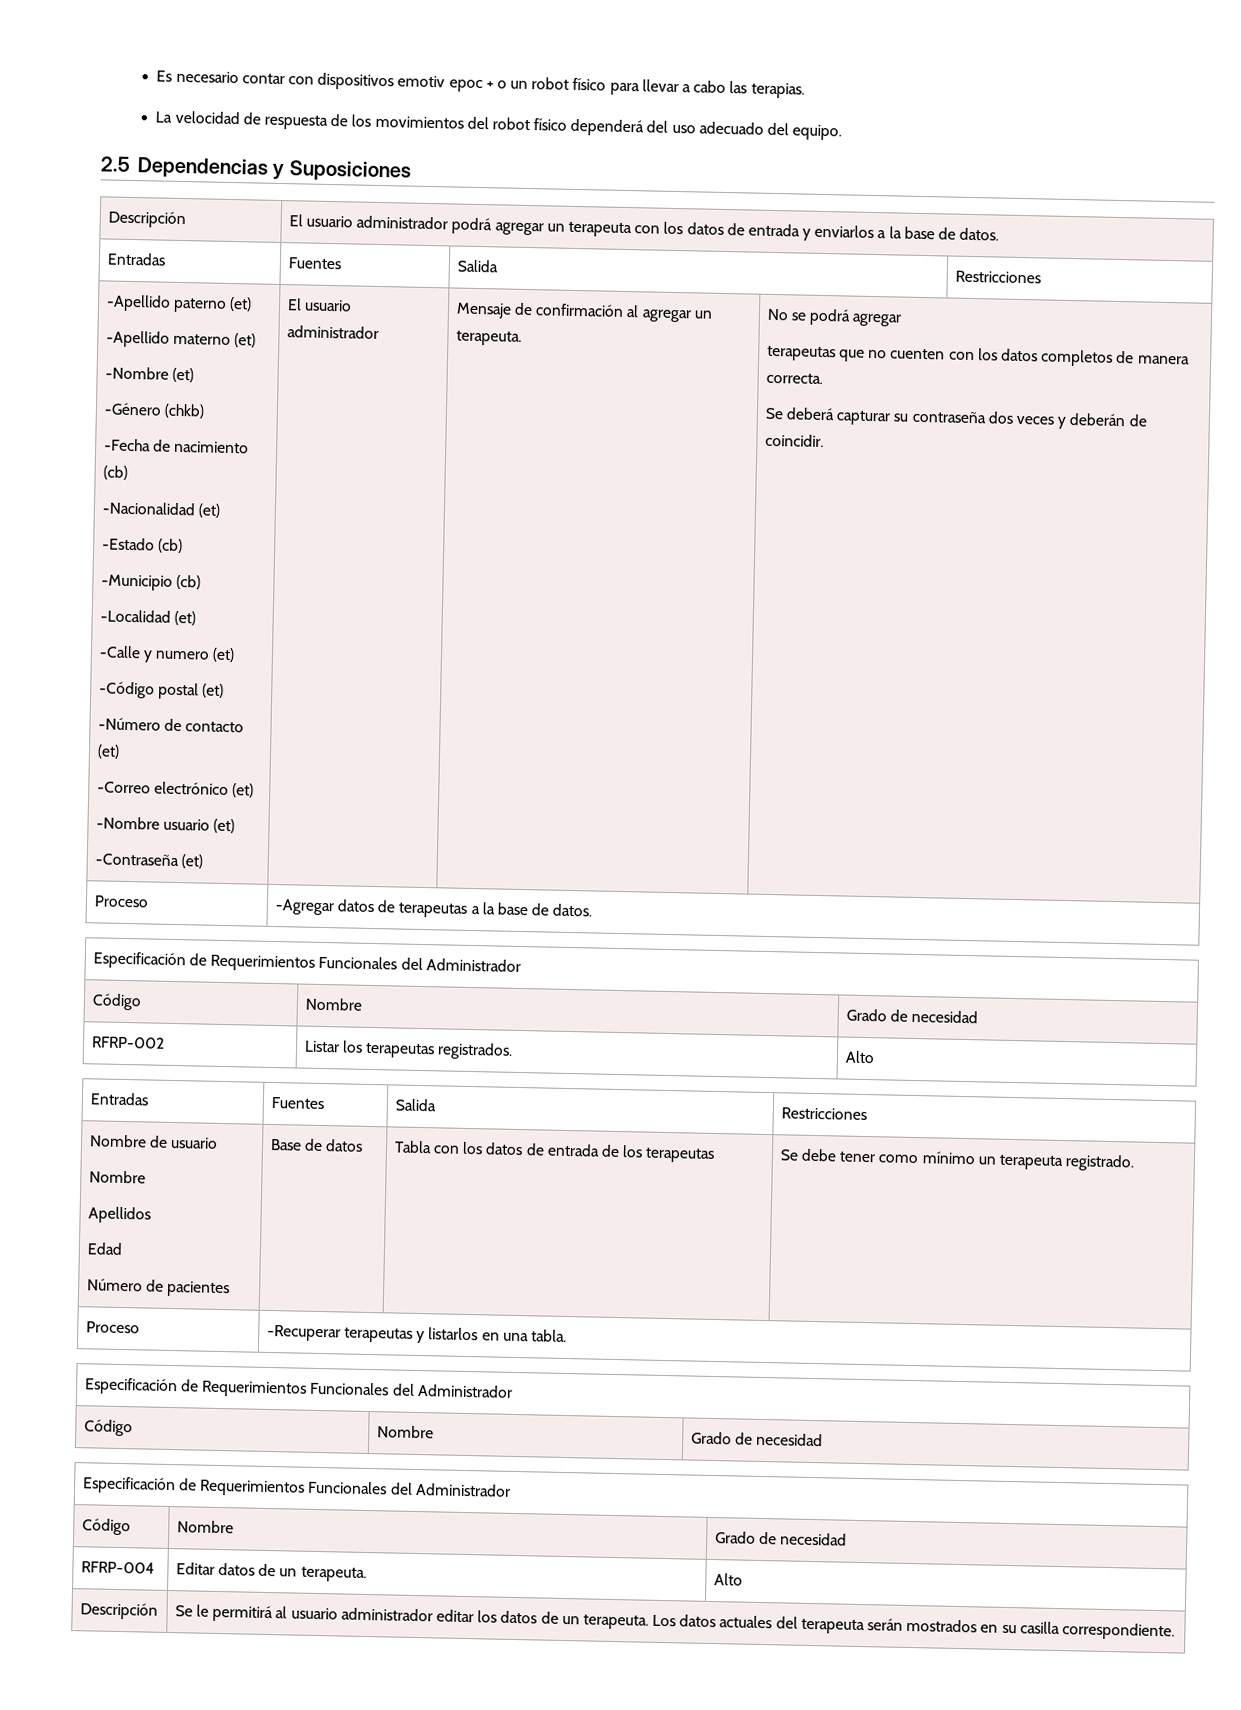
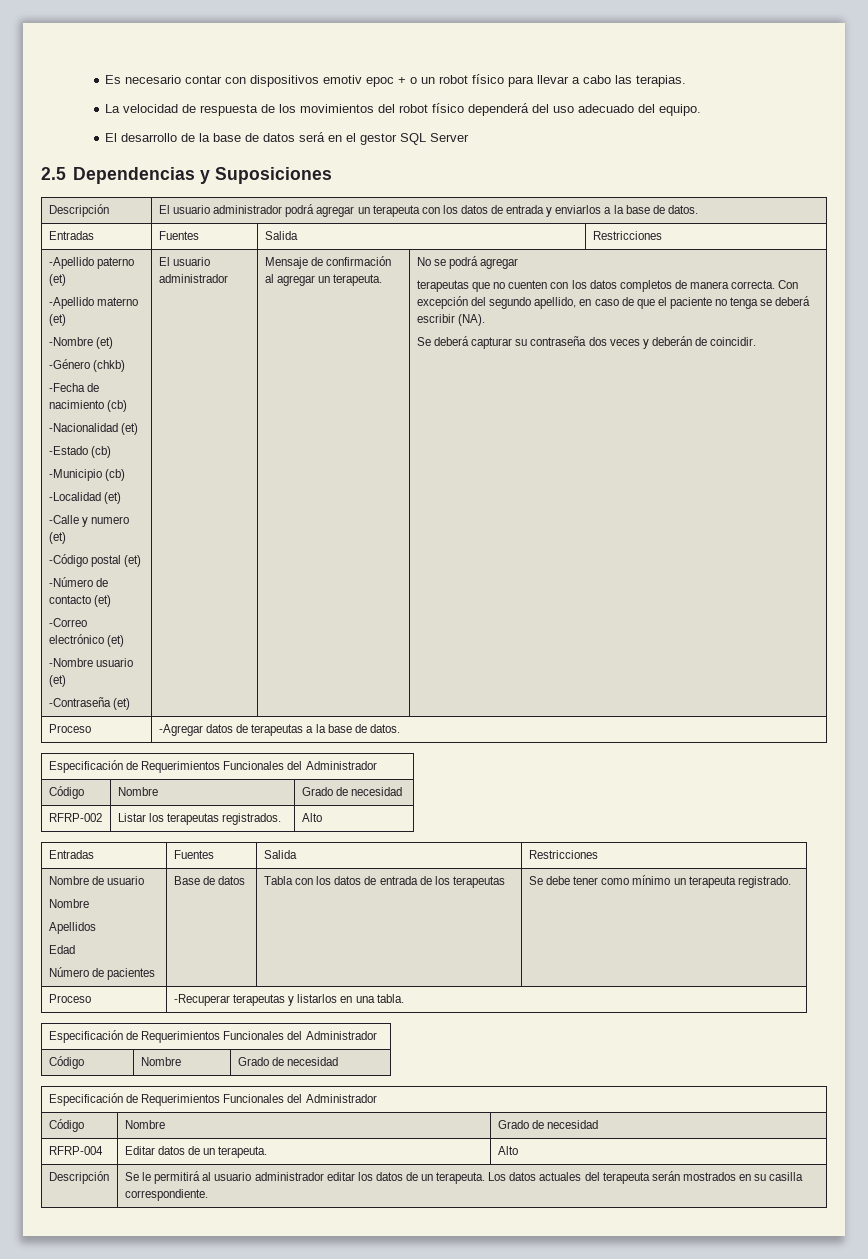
(843, 132) none -> [105,132,470,145] // El desarrollo de la base de datos será en el gestor SQL Server
(823, 378) none -> [778,280,799,289] [416,296,811,309] [416,314,486,326] Con excepción del segundo apellido, en caso de que el paciente no tenga se deberá escribir (NA).

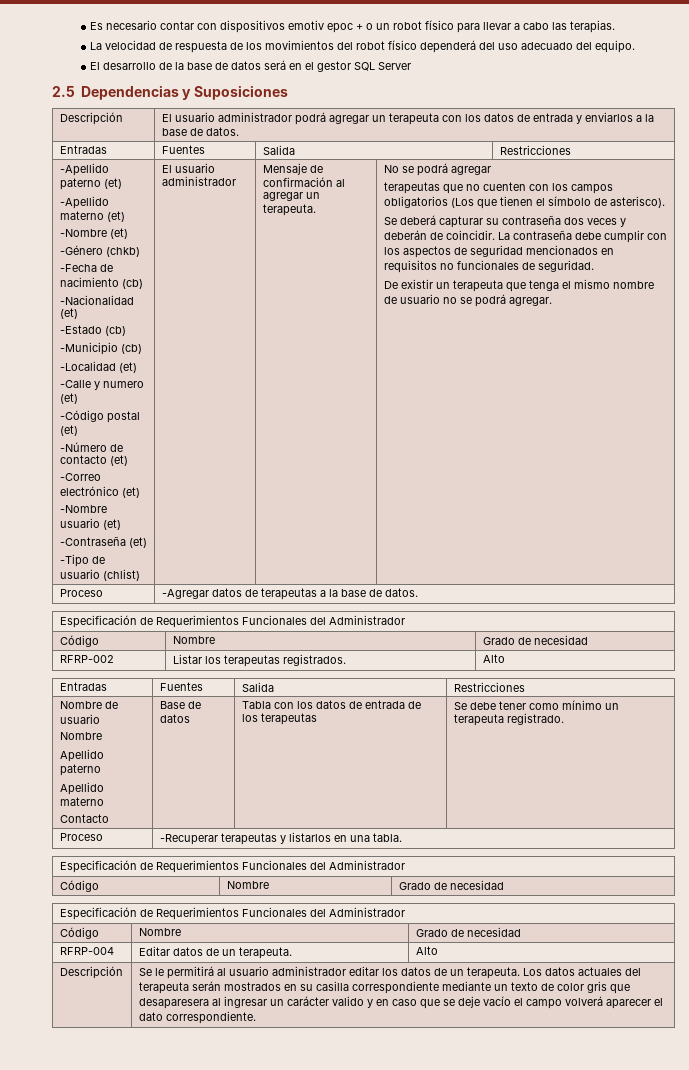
(131, 704) none -> [59,554,105,567] [59,569,140,581] // -Tipo de usuario (chlist)
[589,280,799,292] [416,296,811,309] [416,314,486,326] datos completos de manera correcta. Con excepción del segundo apellido, en caso de que el paciente no tenga se deberá escribir (NA). -> [570,184,613,194] [383,196,665,209] campos obligatorios (Los que tienen el símbolo de asterisco).
(757, 341) none -> [497,230,667,243] [383,245,614,258] [383,260,594,273] [383,279,654,292] [383,294,552,307] La contraseña debe cumplir con los aspectos de seguridad mencionados en requisitos no funcionales de seguridad. // De existir un terapeuta que tenga el mismo nombre de usuario no se podrá agregar.
[48,922,96,934] [48,945,75,954] [48,967,156,980] Apellidos // Edad // Número de pacientes -> [59,749,104,762] [59,764,101,776] [59,782,104,795] [59,797,104,806] [59,814,109,823] Apellido paterno // Apellido materno // Contacto
(804, 1176) none -> [351,981,630,994] [138,996,663,1009] [138,1012,163,1021] correspondiente mediante un texto de color gris que desaparesera al ingresar un carácter valido y en caso que se deje vacío el campo volverá aparecer el dato

